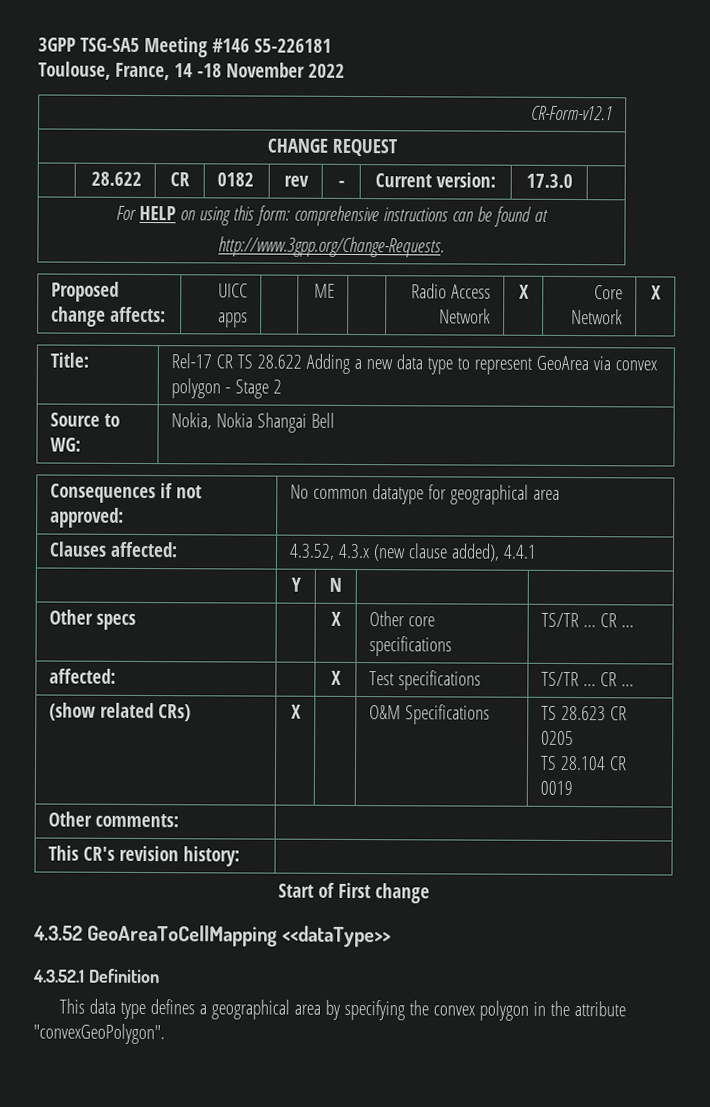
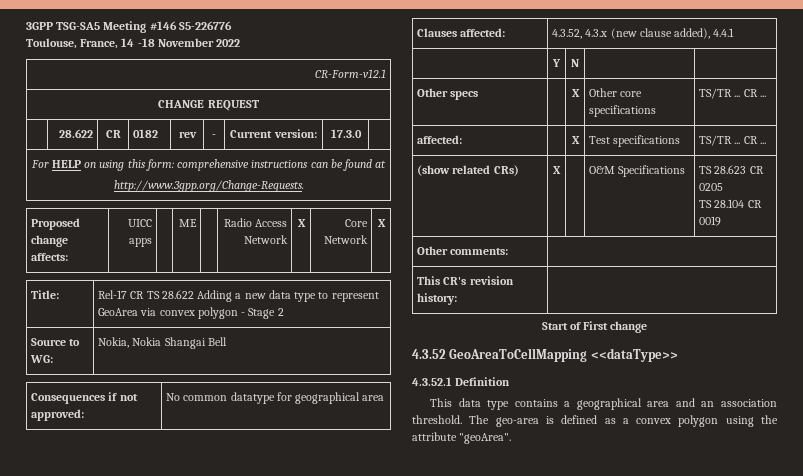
[253,38,332,53] S5-226181 -> [178,21,232,30] S5-226776
[149,999,195,1015] defines -> [514,399,558,407] contains
[324,999,546,1021] by specifying the convex polygon in -> [675,398,777,407] [412,415,754,427] and an association threshold. The geo-area is defined as a convex polygon using
[33,1023,165,1045] "convexGeoPolygon". -> [459,433,512,444] "geoArea".

